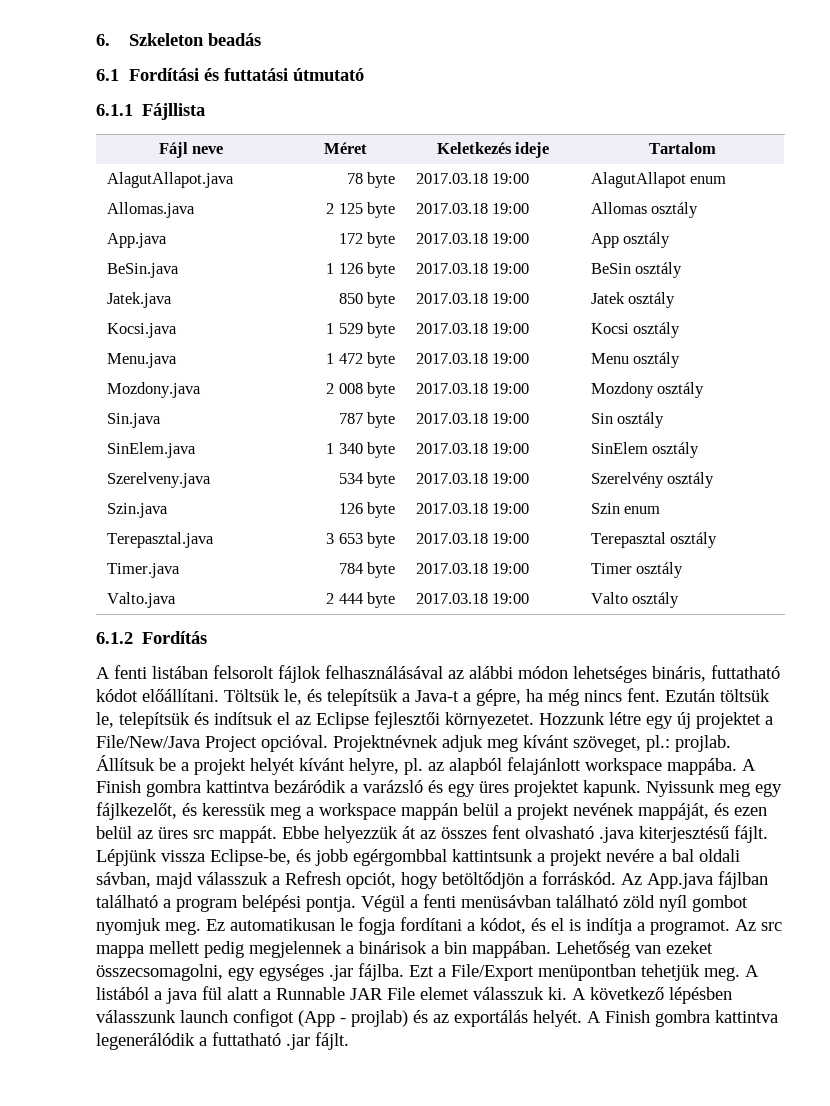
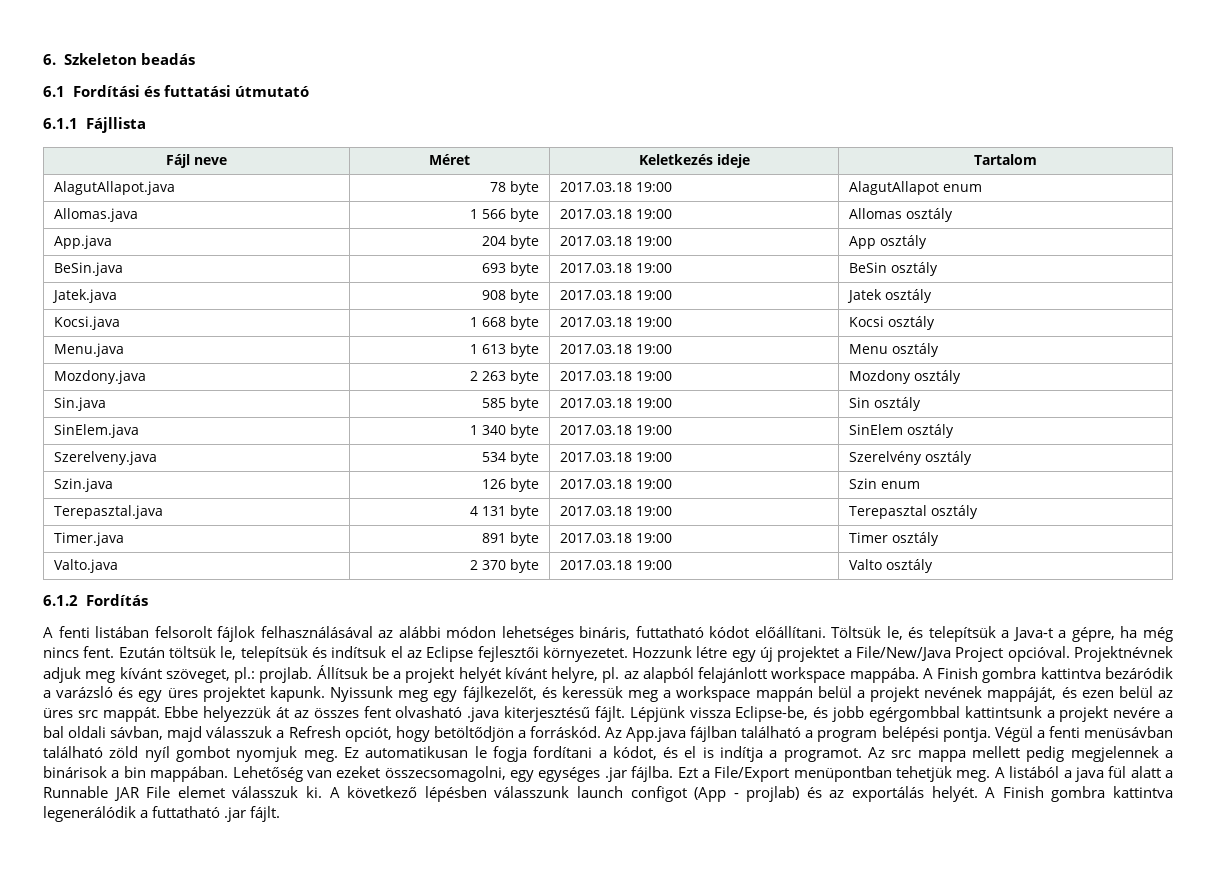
[326,203,363,214] 2 125 -> [469,209,506,219] 1 566
[338,233,363,244] 172 -> [481,236,506,246] 204
[326,263,363,274] 1 126 -> [481,263,506,273] 693
[338,293,363,304] 850 -> [481,290,506,300] 908
[338,323,363,334] 529 -> [481,317,506,327] 668
[338,353,363,364] 472 -> [481,344,506,354] 613
[338,383,363,394] 008 -> [481,371,506,381] 263
[338,413,363,424] 787 -> [481,398,506,408] 585
[326,533,363,544] 3 653 -> [469,506,506,516] 4 131
[338,563,363,574] 784 -> [481,533,506,543] 891
[338,593,363,604] 444 -> [481,560,506,570] 370

